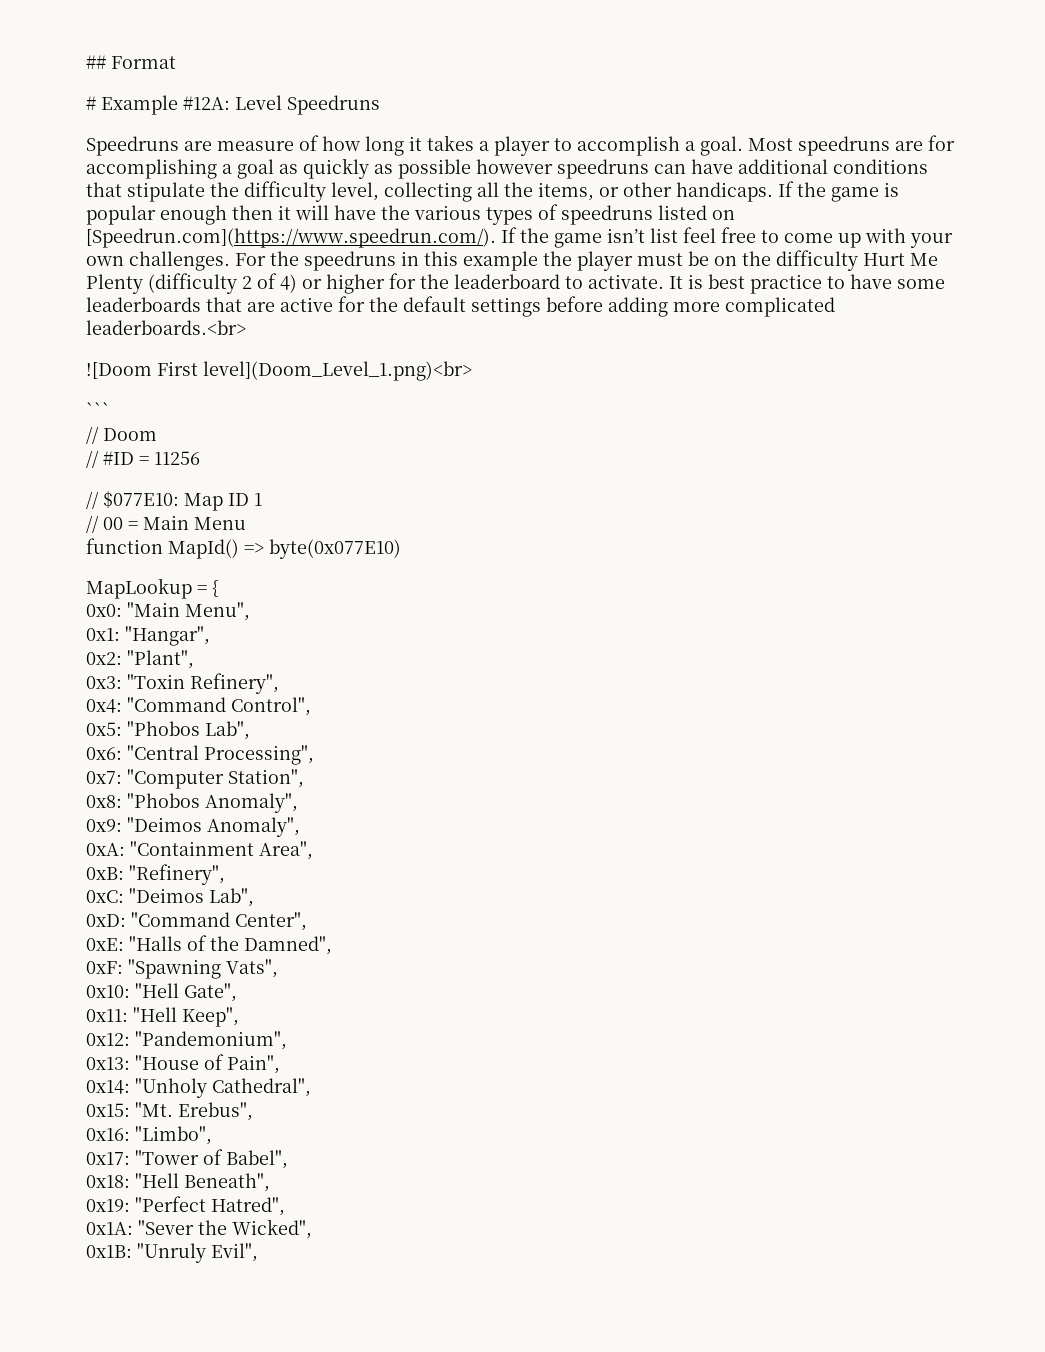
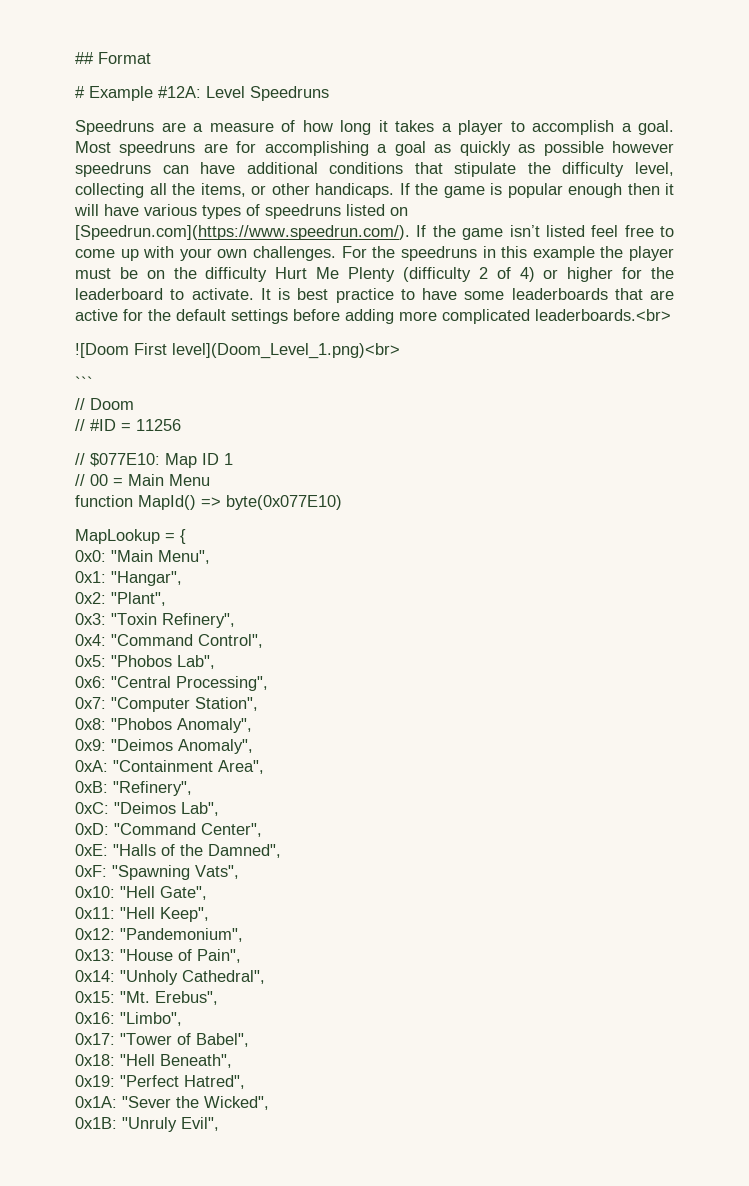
(212, 146) none -> [193,123,203,132] a
[381,205,410,220] the -> (139, 210) none
[650,228,678,243] list -> [545,225,585,237] listed

